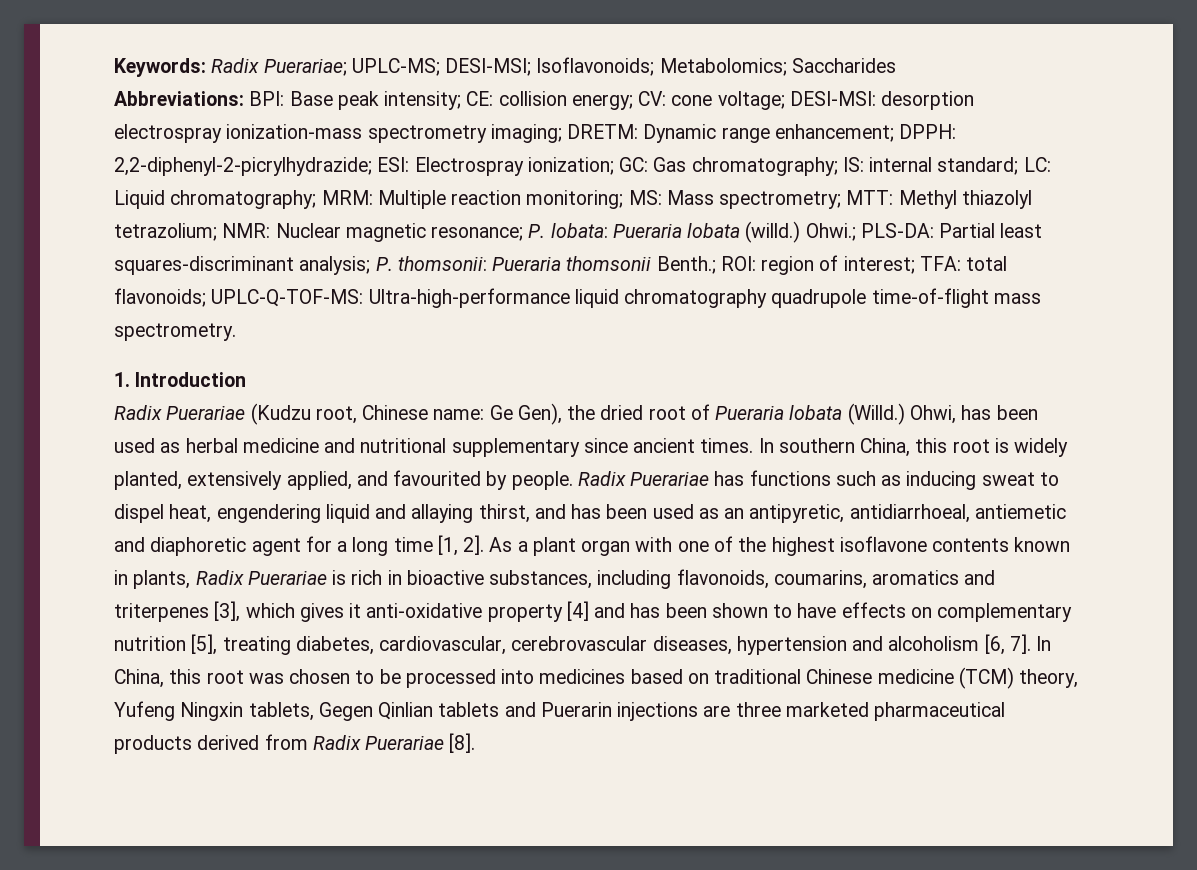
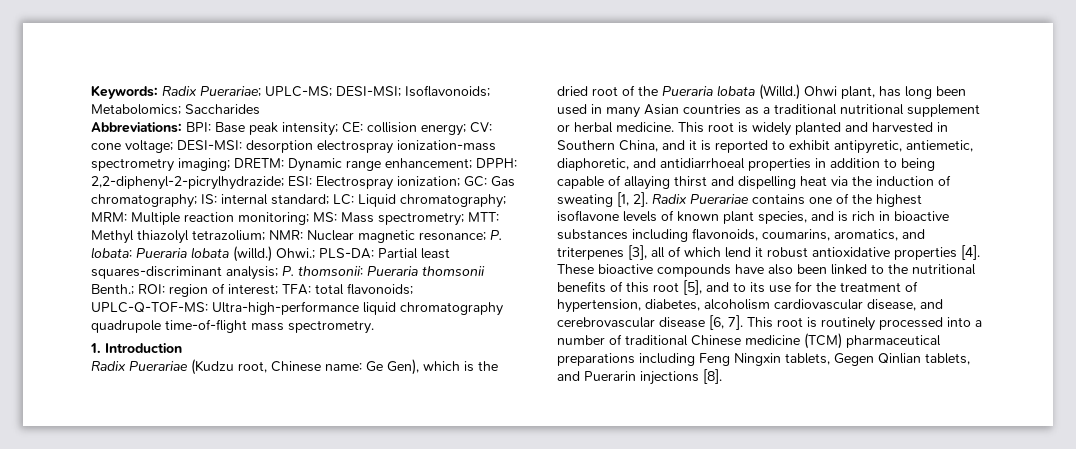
(562, 414) none -> [423,361,474,372] which is
(710, 412) none -> [638,86,658,96] the
[909,405,1038,424] [114,438,1069,457] [114,470,1059,490] [114,504,1066,523] [114,535,673,556] Ohwi, has been used as herbal medicine and nutritional supplementary since ancient times. In southern China, this root is widely planted, extensively applied, and favourited by people. Radix Puerariae has functions such as inducing sweat to dispel heat, engendering liquid and allaying thirst, and has been used as an antipyretic, antidiarrhoeal, antiemetic and diaphoretic agent for a long time [1, 2]. As a plant organ with -> [804,86,966,99] [557,104,980,118] [557,122,948,136] [557,140,973,154] [557,158,935,171] [557,175,951,190] [557,192,805,207] Ohwi plant, has long been used in many Asian countries as a traditional nutritional supplement or herbal medicine. This root is widely planted and harvested in Southern China, and it is reported to exhibit antipyretic, antiemetic, diaphoretic, and antidiarrhoeal properties in addition to being capable of allaying thirst and dispelling heat via the induction of sweating [1, 2]. Radix Puerariae contains
[932,537,1071,552] [114,570,327,589] contents known in plants, Radix Puerariae -> [623,210,834,224] levels of known plant species, and
[489,570,593,589] substances, -> [557,229,628,240] substances
[872,570,960,585] aromatics -> [834,229,898,241] aromatics,
[245,601,1073,622] [114,634,1052,655] [114,667,1079,689] [114,701,175,721] which gives it anti-oxidative property [4] and has been shown to have effects on complementary nutrition [5], treating diabetes, cardiovascular, cerebrovascular diseases, hypertension and alcoholism [6, 7]. In China, this root was chosen to be processed into medicines based on traditional Chinese medicine (TCM) theory, Yufeng -> [651,245,980,260] [557,264,976,277] [557,280,918,295] [557,299,943,313] [557,315,982,331] [557,333,941,349] [557,353,730,366] all of which lend it robust antioxidative properties [4]. These bioactive compounds have also been linked to the nutritional benefits of this root [5], and to its use for the treatment of hypertension, diabetes, alcoholism cardiovascular disease, and cerebrovascular disease [6, 7]. This root is routinely processed into a number of traditional Chinese medicine (TCM) pharmaceutical preparations including Feng
[438,702,500,717] tablets -> [925,353,970,365] tablets,
[703,702,1006,721] [114,734,445,754] are three marketed pharmaceutical products derived from Radix Puerariae -> (699, 378) none

